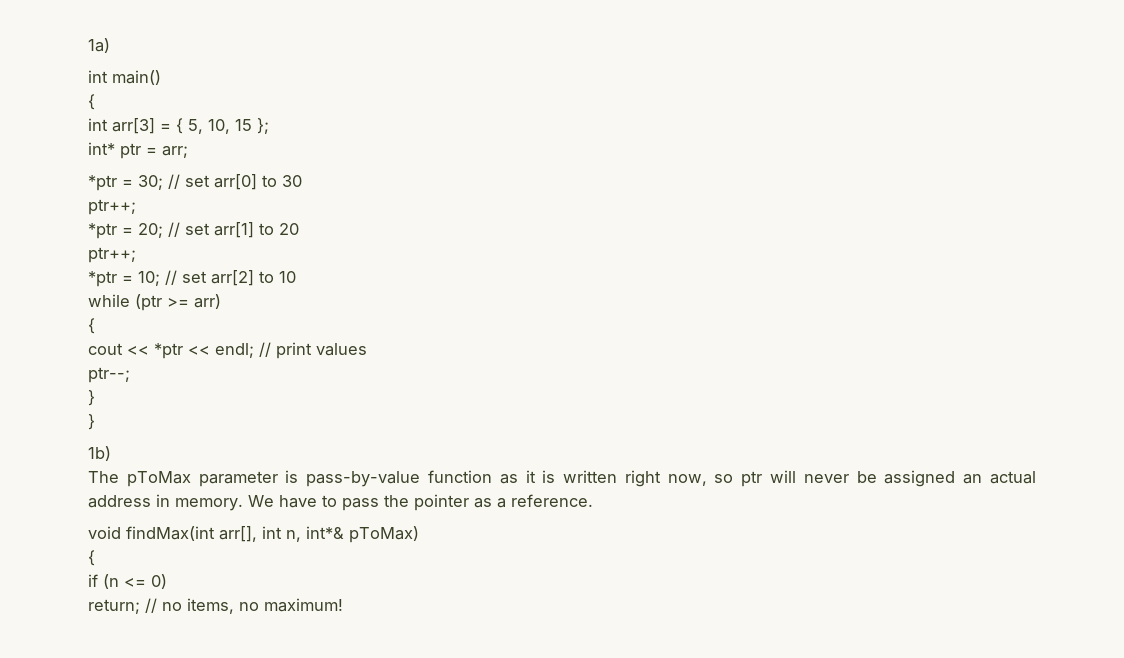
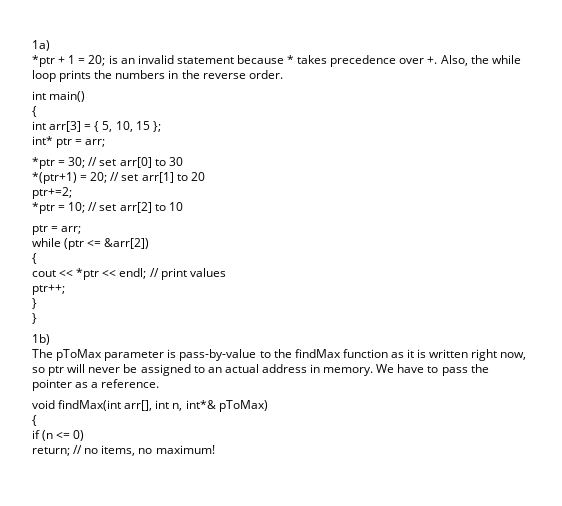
(110, 45) none -> [32,55,521,67] [32,70,283,82] // *ptr + 1 = 20; is an invalid statement because * takes precedence over +. Also, the while loop prints the numbers in the reverse order.
[88,199,136,215] [88,223,117,239] ptr++; // *ptr -> [32,172,77,184] *(ptr+1)
[88,247,136,263] ptr++; -> [32,187,72,199] ptr+=2;
(296, 277) none -> [32,225,82,235] // ptr = arr;
[167,294,221,309] >= arr) -> [87,238,150,249] <= &arr[2])
[88,367,130,383] ptr--; -> [32,284,65,295] ptr++;
(421, 479) none -> [259,349,341,358] to the findMax
(956, 478) none -> [193,366,205,373] to

